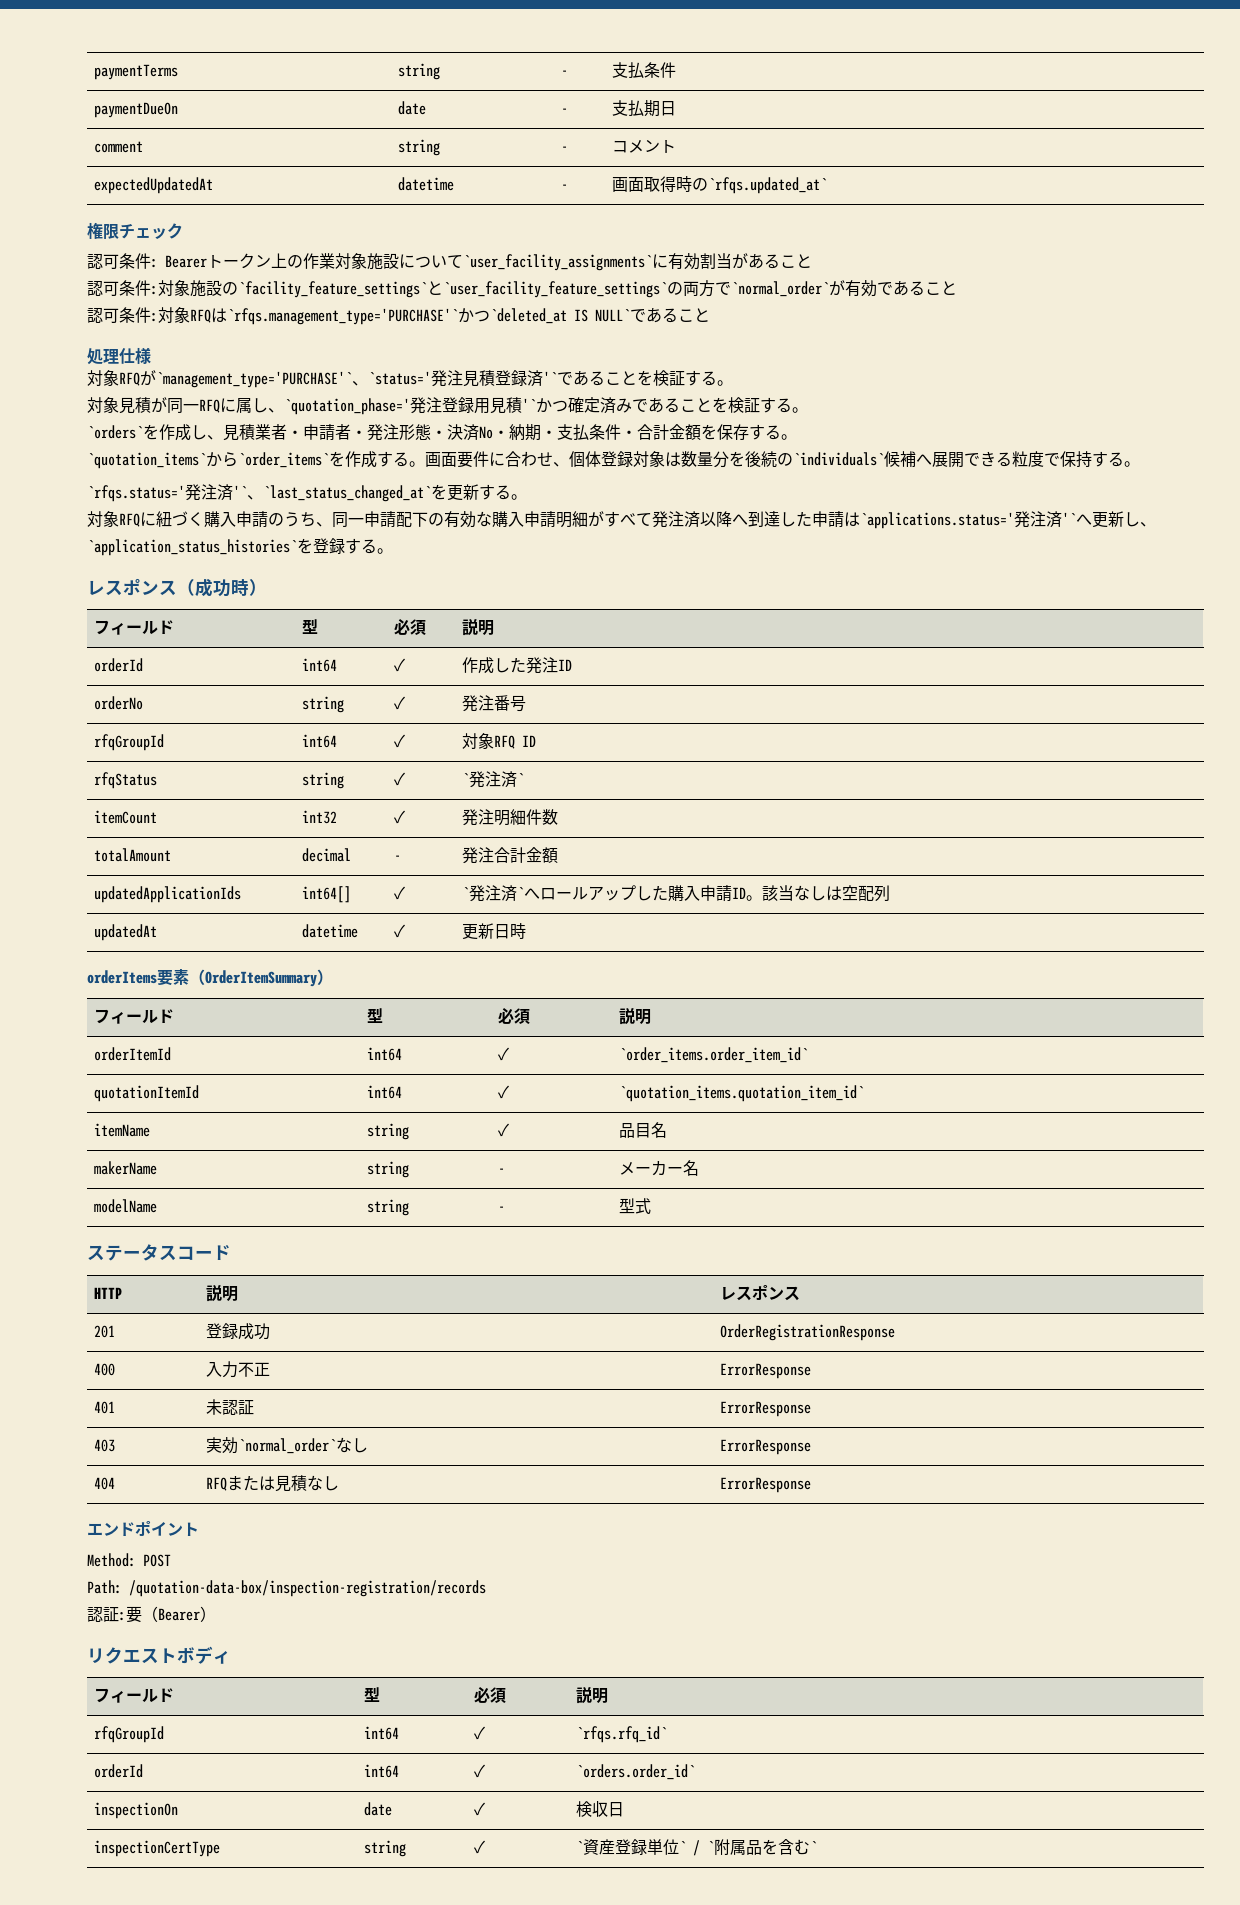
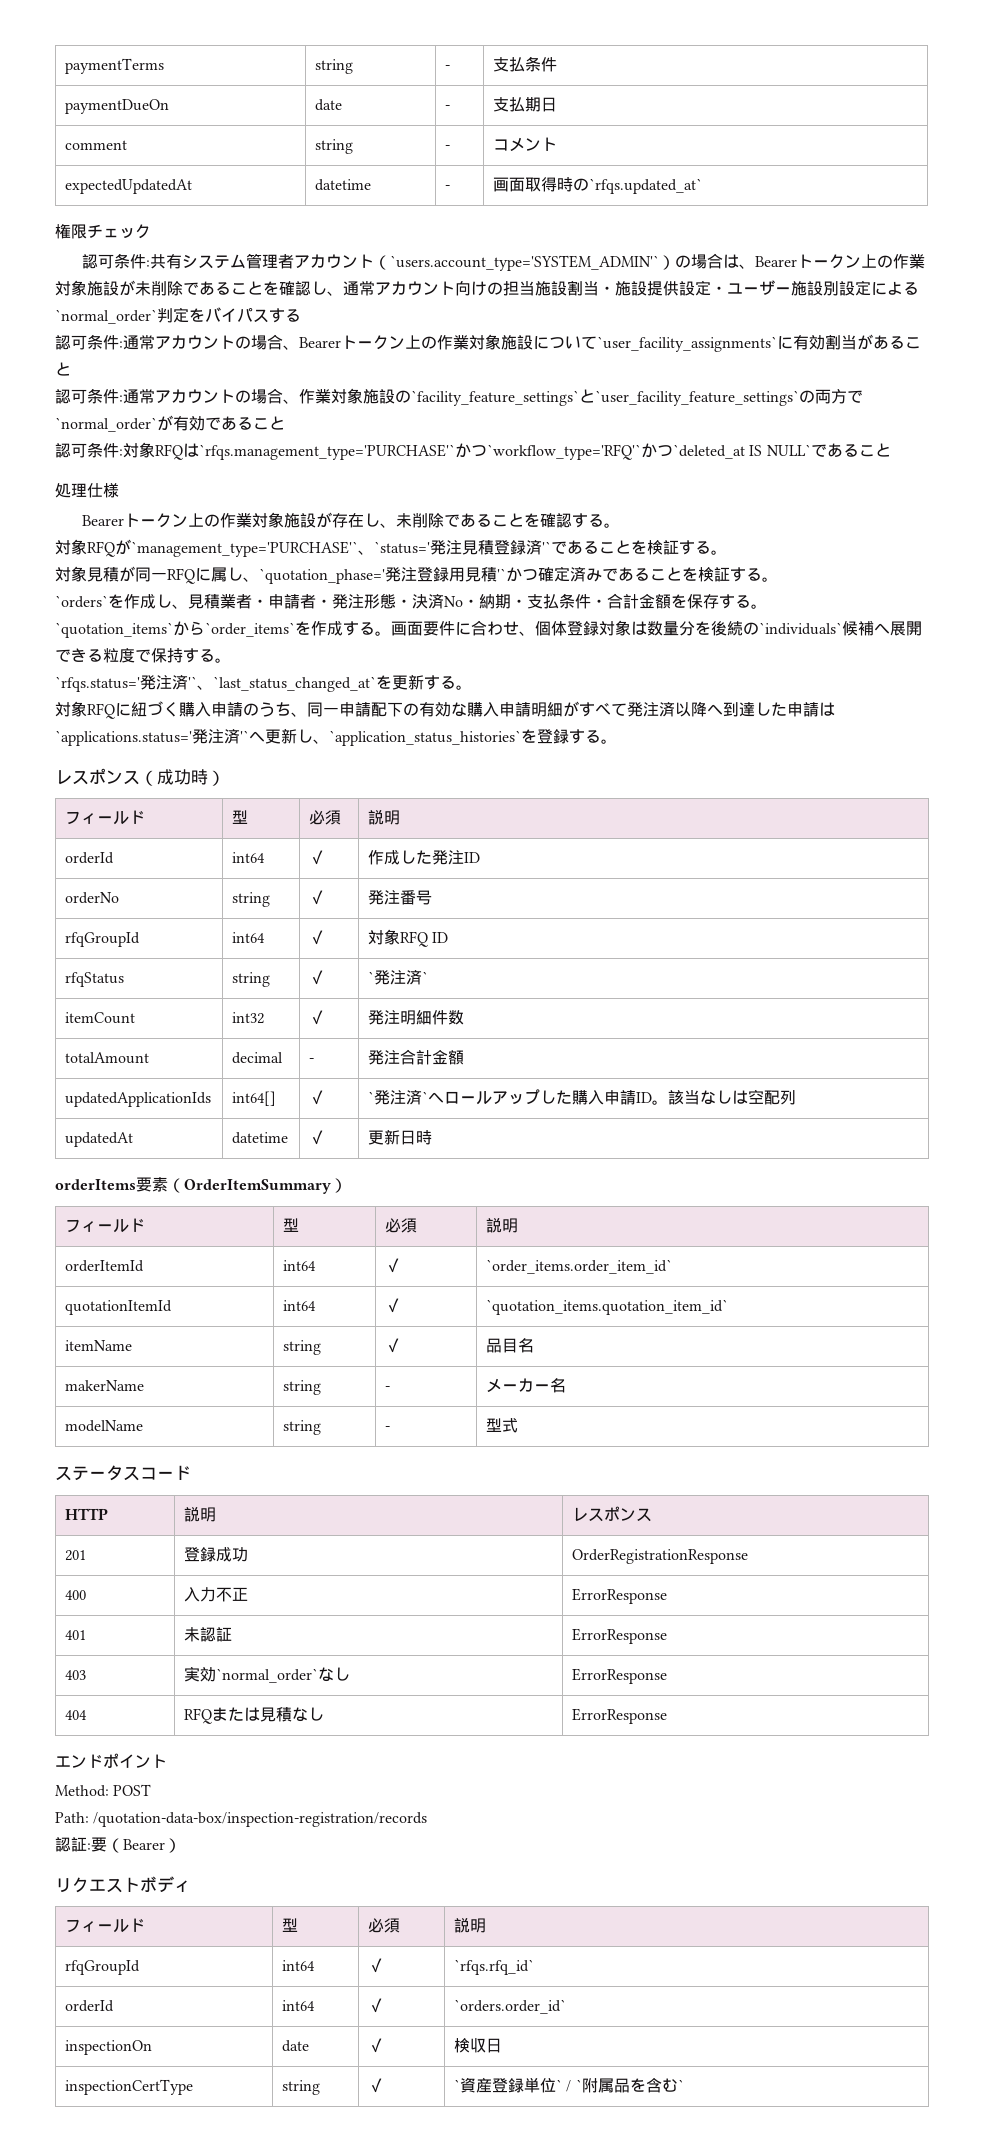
(158, 263) none -> [149,253,925,271] [55,280,919,296] [55,307,301,324] [55,334,299,350] 共有システム管理者アカウント（`users.account_type='SYSTEM_ADMIN'`）の場合は、Bearerトークン上の作業対象施設が未削除であることを確認し、通常アカウント向けの担当施設割当・施設提供設定・ユーザー施設別設定による`normal_order`判定をバイパスする // 認可条件:通常アカウントの場合、
(158, 290) none -> [123,388,331,404] 通常アカウントの場合、作業
(490, 316) none -> [487,443,673,460] `workflow_type='RFQ'`かつ
(151, 355) none -> [81,512,620,528] // Bearerトークン上の作業対象施設が存在し、未削除であることを確認する。

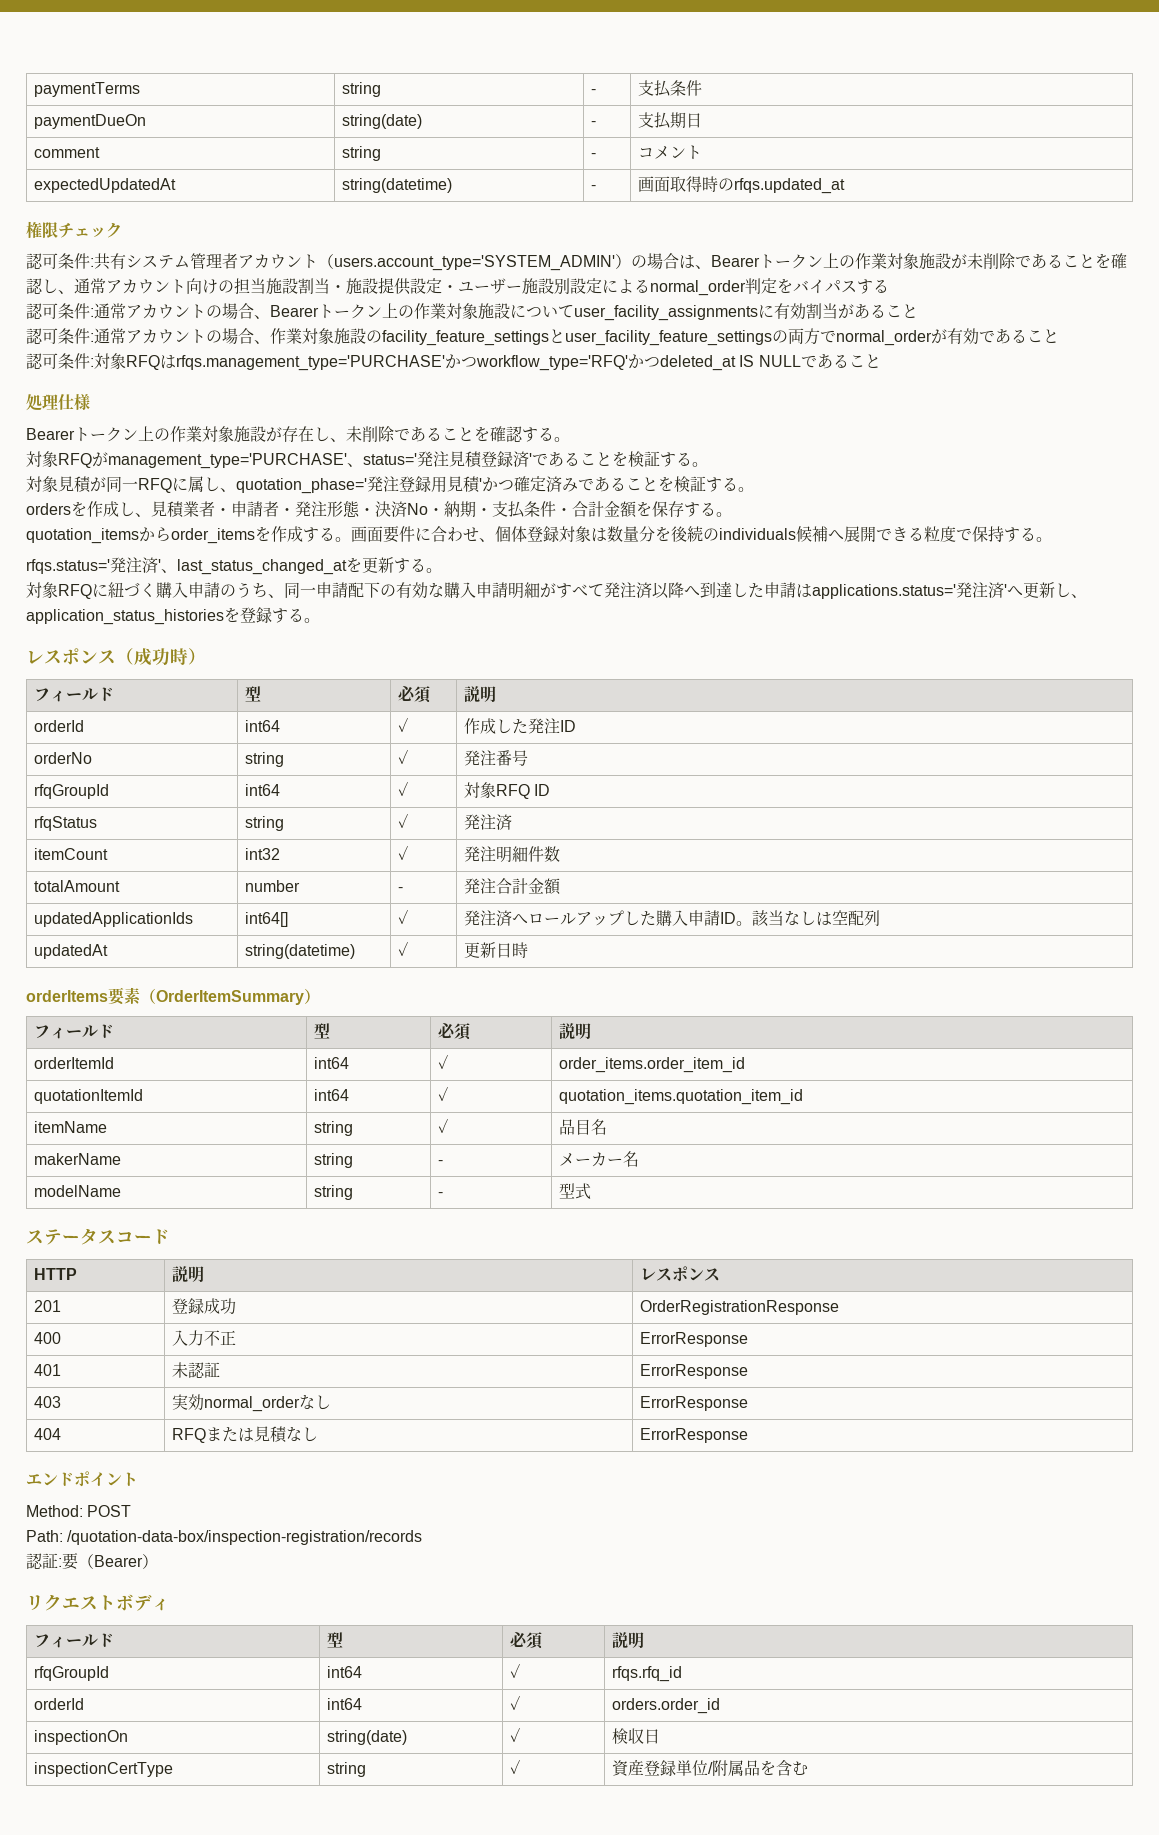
[315,99,343,111] date -> [341,114,422,129] string(date)
[315,179,372,191] datetime -> [341,178,452,193] string(datetime)
[589,178,703,194] `rfqs.updated_at` -> [733,178,845,194] rfqs.updated_at
[389,255,659,271] `users.account_type='SYSTEM_ADMIN'` -> [334,255,615,271] users.account_type='SYSTEM_ADMIN'
[55,309,157,324] `normal_order` -> [650,280,746,296] normal_order
[597,336,777,352] `user_facility_assignments` -> [574,305,758,321] user_facility_assignments
[411,389,799,406] `facility_feature_settings`と`user_facility_feature_settings` -> [382,329,772,346] facility_feature_settingsとuser_facility_feature_settings
[55,417,157,432] `normal_order` -> [836,330,932,346] normal_order
[199,443,811,460] `rfqs.management_type='PURCHASE'`かつ`workflow_type='RFQ'`かつ`deleted_at IS NULL` -> [176,354,801,371] rfqs.management_type='PURCHASE'かつworkflow_type='RFQ'かつdeleted_at IS NULL
[131,541,430,557] `management_type='PURCHASE'`、`status=' -> [108,453,417,469] management_type='PURCHASE'、status='
[542,541,551,553] '` -> [529,453,532,465] '
[259,568,385,584] `quotation_phase=' -> [236,478,367,494] quotation_phase='
[497,568,506,580] '` -> [479,478,482,490] '
[55,595,108,608] `orders` -> [26,503,71,515] orders
[55,621,295,638] `quotation_items`から`order_items` -> [26,527,255,544] quotation_itemsからorder_items
[759,622,842,635] `individuals` -> [719,528,796,540] individuals
[55,675,376,692] `rfqs.status='発注済'`、`last_status_changed_at` -> [26,557,347,575] rfqs.status='発注済'、last_status_changed_at
[55,729,249,746] `applications.status='発注済'` -> [812,582,1007,599] applications.status='発注済'
[329,730,521,746] `application_status_histories` -> [26,609,224,625] application_status_histories
[368,970,429,985] `発注済` -> [463,814,512,830] 発注済
[232,1052,284,1064] decimal -> [244,880,300,892] number
[368,1090,429,1105] `発注済` -> [463,910,512,926] 発注済
[232,1132,289,1144] datetime -> [244,944,355,959] string(datetime)
[486,1259,673,1274] `order_items.order_item_id` -> [558,1057,745,1073] order_items.order_item_id
[486,1299,729,1315] `quotation_items.quotation_item_id` -> [558,1089,803,1105] quotation_items.quotation_item_id
[216,1668,319,1683] `normal_order` -> [203,1396,300,1412] normal_order
[454,1959,535,1975] [65,2000,115,2012] [282,2000,316,2011] [368,1998,385,2013] [454,1999,567,2014] `rfqs.rfq_id` // orderId | int64 | ✓ | `orders.order_id` -> [611,1666,682,1682] [33,1698,84,1710] [326,1698,362,1710] [509,1695,520,1710] [611,1698,720,1714] rfqs.rfq_id // orderId | int64 | ✓ | orders.order_id
[282,2040,310,2052] date -> [326,1730,407,1745] string(date)
[454,2079,461,2091] ` -> (520, 1766) none
[556,2079,582,2092] ` / ` -> [707,1762,713,1774] /
[677,2079,684,2091] ` -> (808, 1768) none

